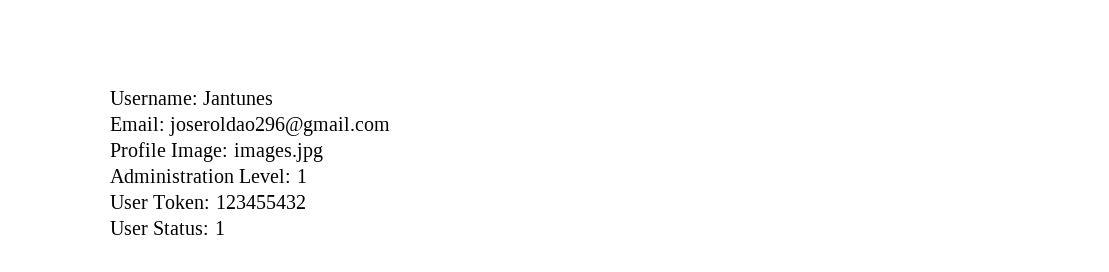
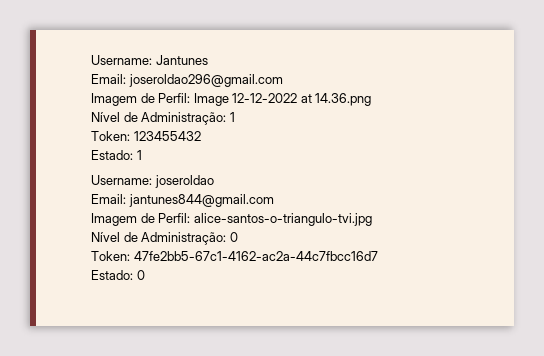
[110,142,323,162] [110,169,307,183] [110,195,148,209] Profile Image: images.jpg // Administration Level: 1 // User -> [91,93,372,106] [91,112,235,125] Imagem de Perfil: Image 12-12-2022 at 14.36.png // Nível de Administração: 1 //
[110,221,225,235] User Status: 1 -> [91,150,142,160] [91,175,214,188] [91,194,274,207] [91,213,372,226] [91,232,238,245] [91,251,378,261] [91,270,145,280] Estado: 1 // Username: joseroldao // Email: jantunes844@gmail.com // Imagem de Perfil: alice-santos-o-triangulo-tvi.jpg // Nível de Administração: 0 // Token: 47fe2bb5-67c1-4162-ac2a-44c7fbcc16d7 // Estado: 0

